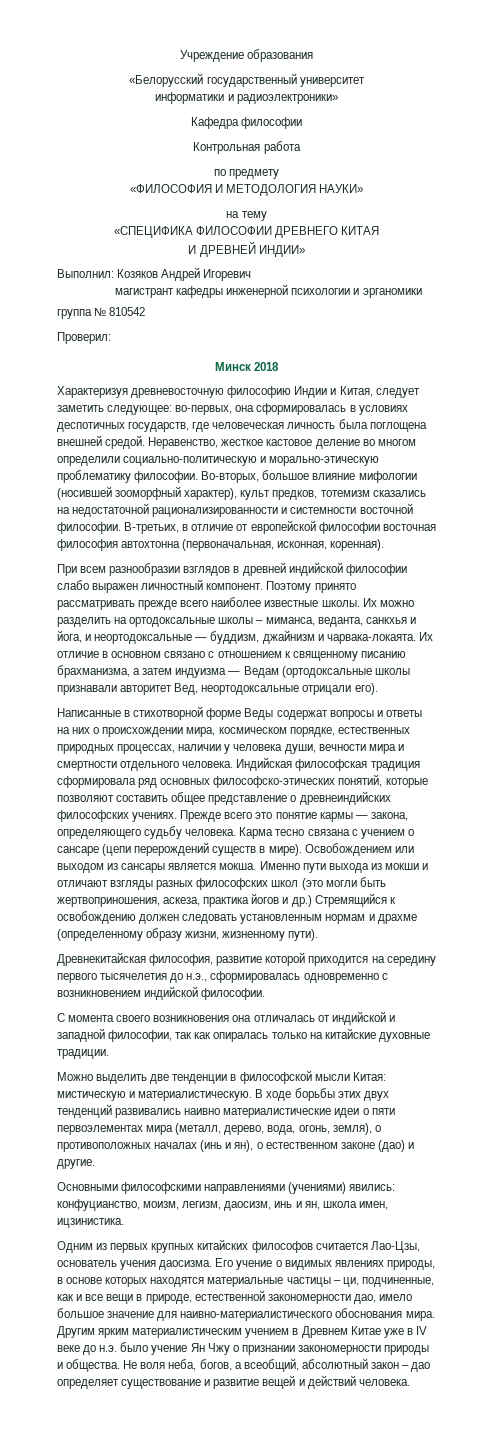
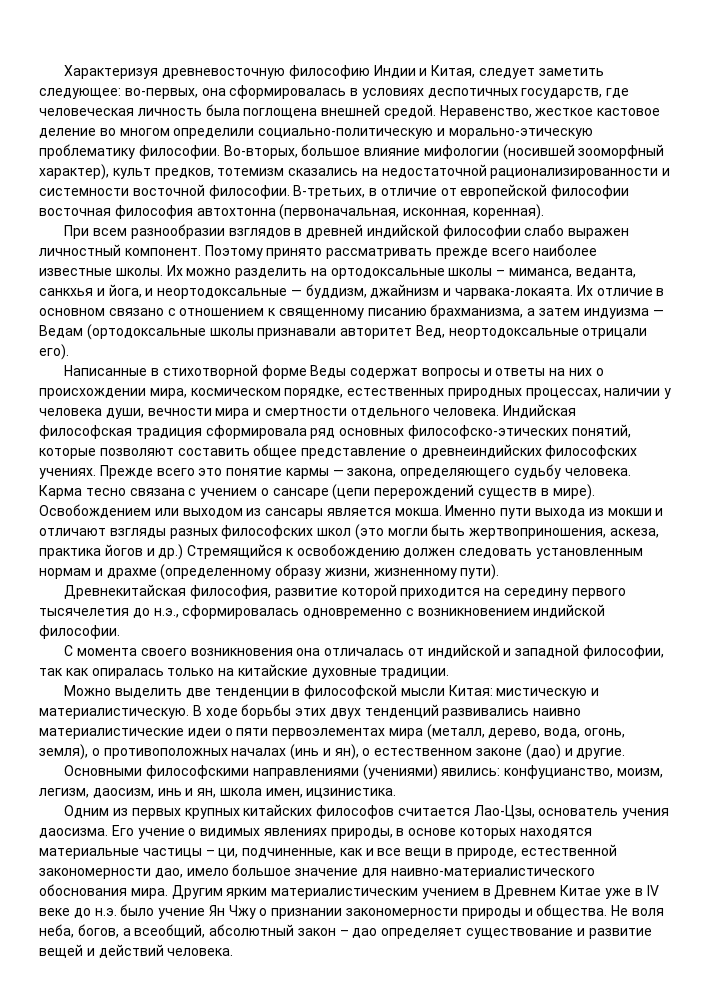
[179,49,314,62] [129,73,365,87] [155,92,338,104] [190,117,303,129] [193,141,301,154] [213,169,280,179] [129,184,364,196] [226,211,267,221] [113,226,380,238] [188,241,305,257] [57,267,252,281] [114,284,422,298] [57,307,146,319] [57,332,111,344] [214,362,280,371] Учреждение образования // «Белорусский государственный университет // информатики и радиоэлектроники» // Кафедра философии // Контрольная работа // по предмету // «ФИЛОСОФИЯ И МЕТОДОЛОГИЯ НАУКИ» // на тему // «СПЕЦИФИКА ФИЛОСОФИИ ДРЕВНЕГО КИТАЯ // И ДРЕВНЕЙ ИНДИИ» // Выполнил: Козяков Андрей Игоревич // магистрант кафедры инженерной психологии и эрганомики // группа № 810542 // Проверил: // Минск 2018 // -> (64, 72) none

